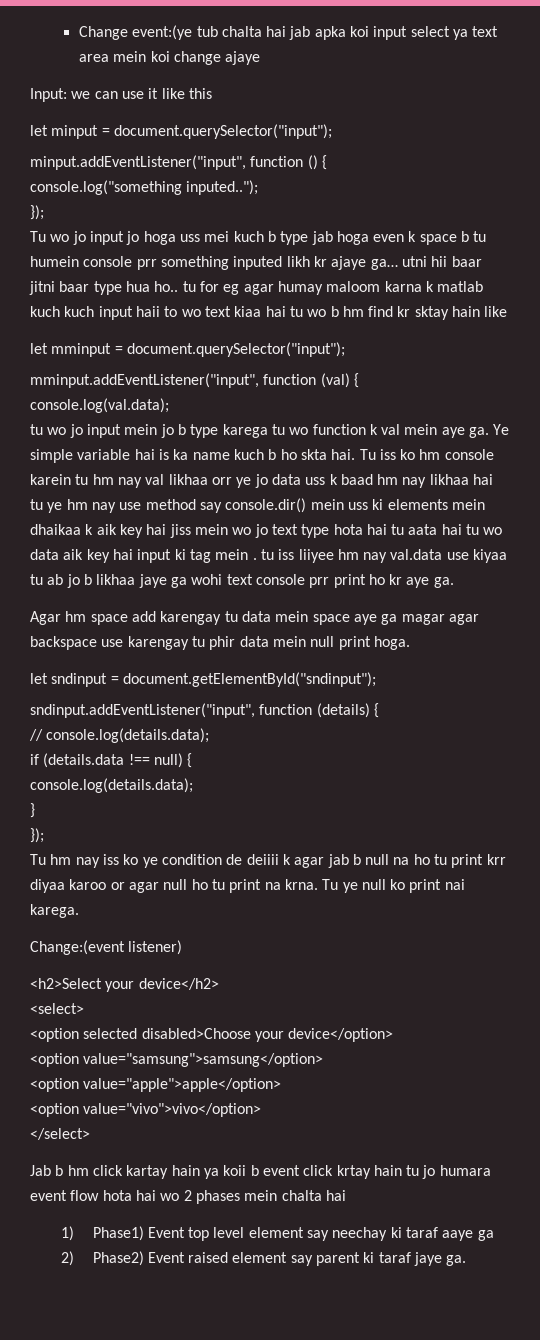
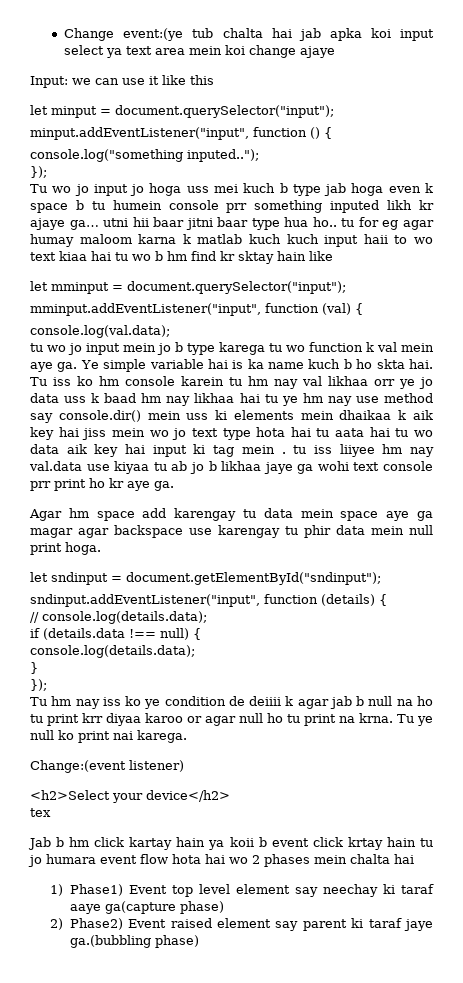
[30,1003,84,1014] [30,1028,394,1042] [30,1053,324,1067] [30,1078,282,1092] [30,1103,262,1117] [30,1128,90,1140] <select> // <option selected disabled>Choose your device</option> // <option value="samsung">samsung</option> // <option value="apple">apple</option> // <option value="vivo">vivo</option> // </select> -> [30,808,51,817] tex
[477,1230,494,1241] ga -> [104,901,224,914] ga(capture phase)
[446,1255,467,1266] ga. -> [69,935,199,948] ga.(bubbling phase)

